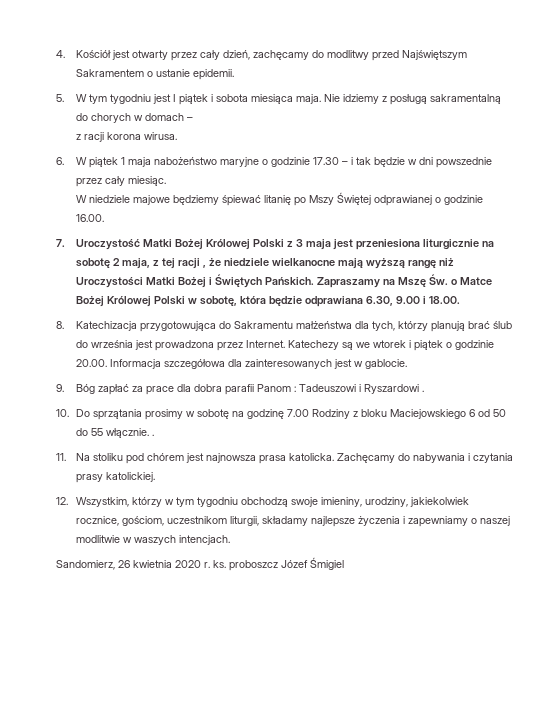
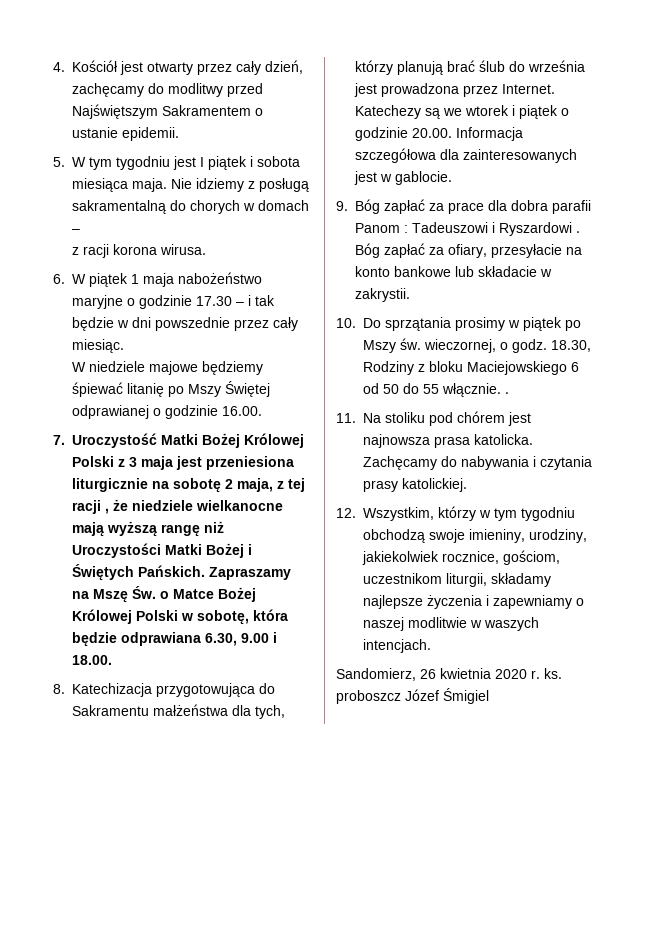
(424, 391) none -> [355,243,582,258] [355,266,552,277] [355,288,410,302] Bóg zapłać za ofiary, przesyłacie na konto bankowe lub składacie w zakrystii.
[196,409,309,419] sobotę na godzinę 7.00 -> [523,317,581,331] [363,338,591,353] piątek po Mszy św. wieczornej, o godz. 18.30,

